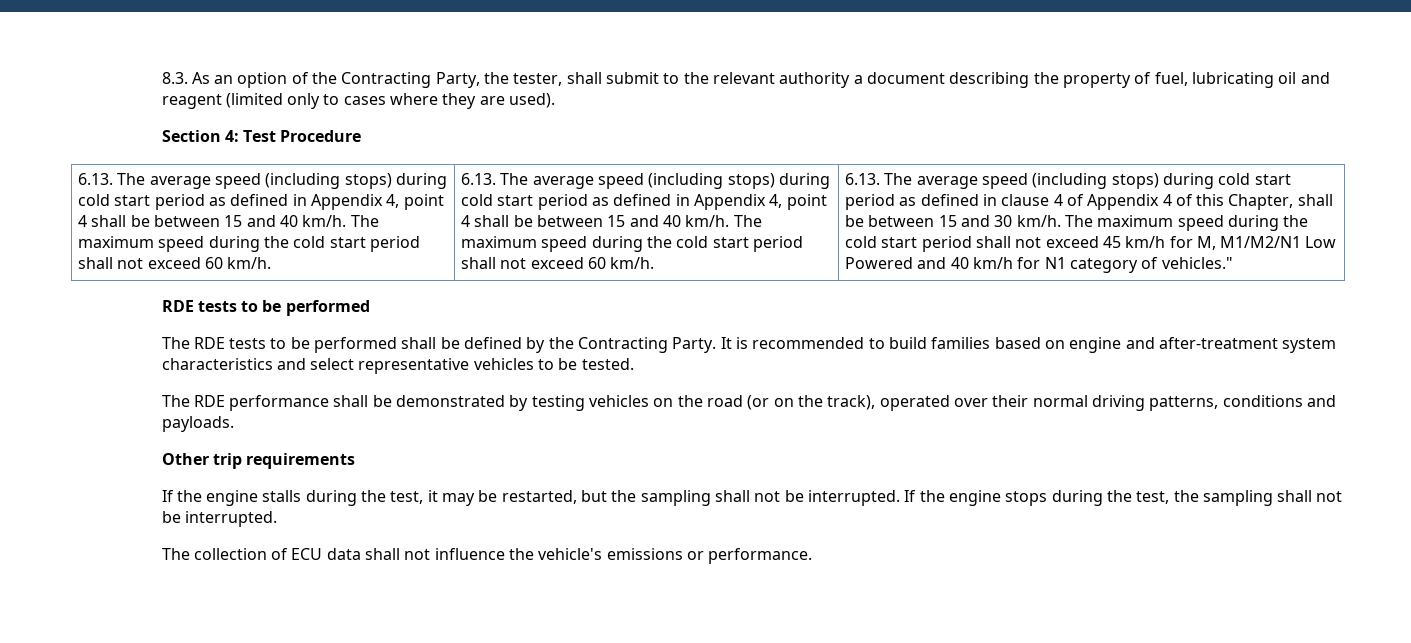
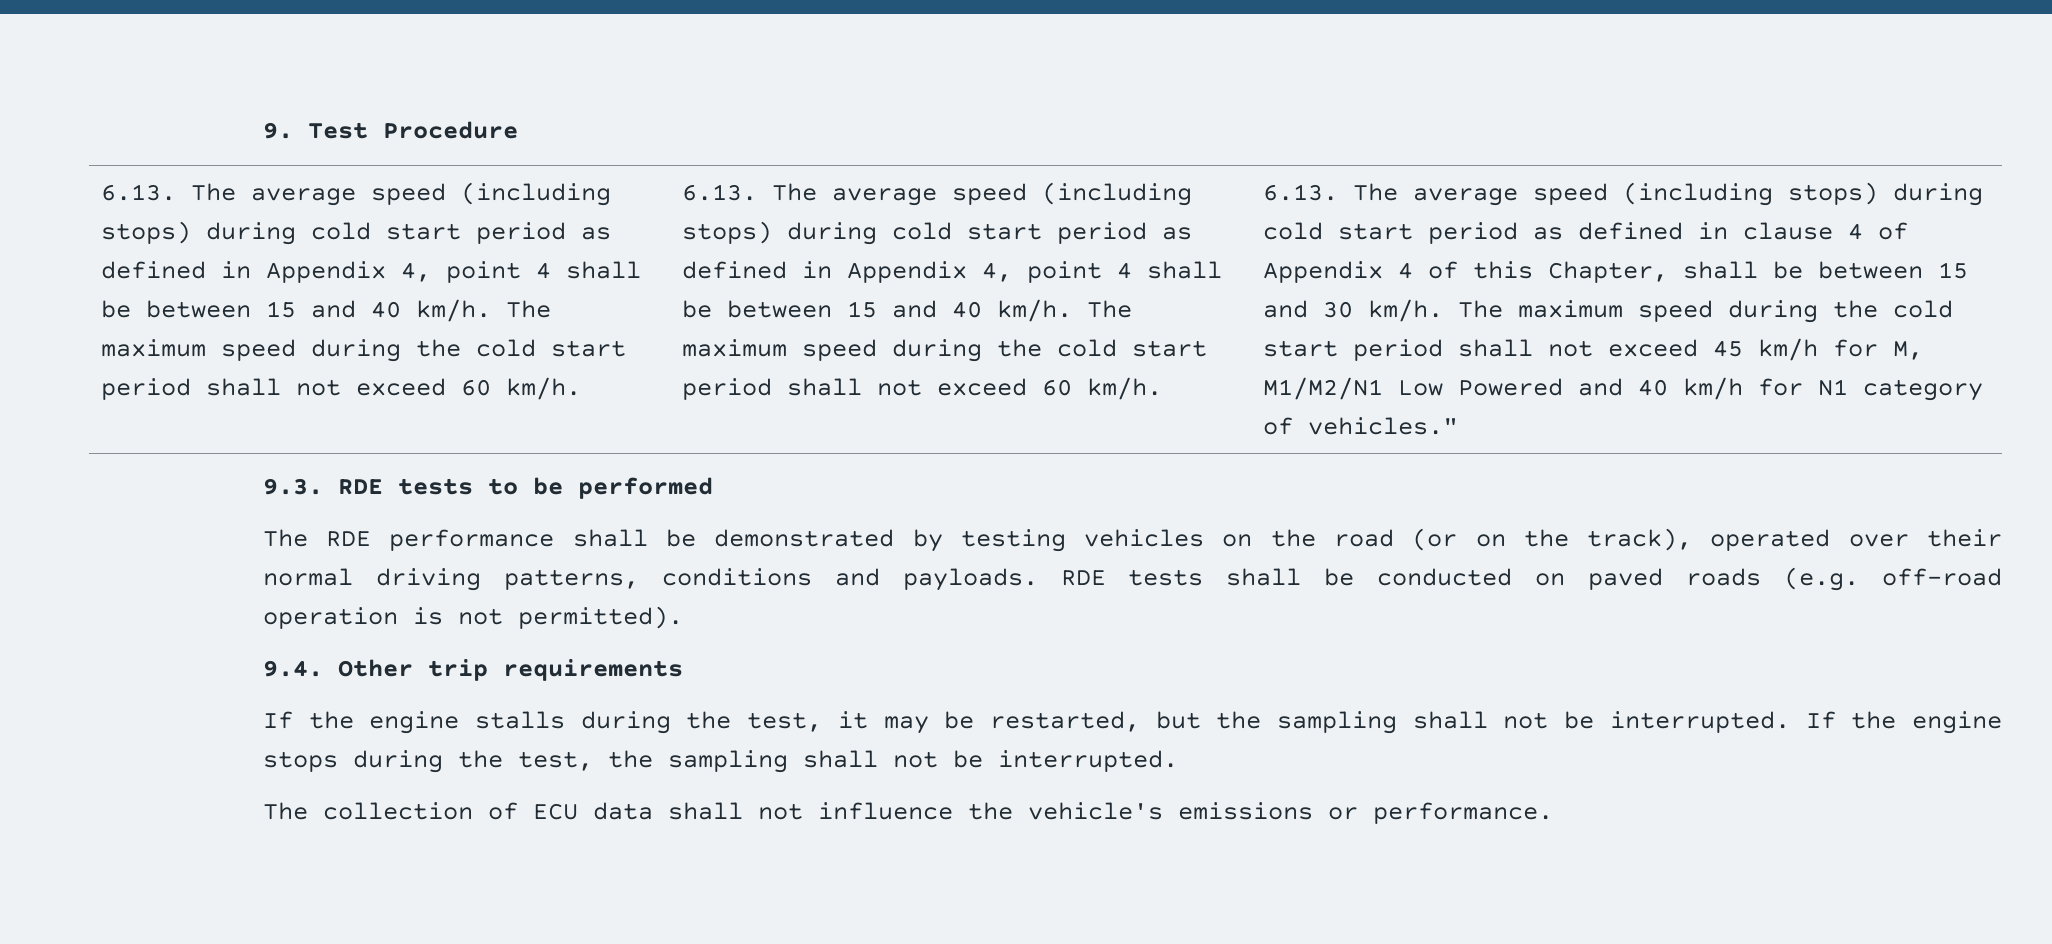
[161,72,1330,88] [161,93,556,109] [161,130,239,142] 8.3. As an option of the Contracting Party, the tester, shall submit to the relevant authority a document describing the property of fuel, lubricating oil and reagent (limited only to cases where they are used). // Section 4: -> [262,122,293,139] 9.
[161,300,370,316] [161,337,1337,353] [161,358,634,374] RDE tests to be performed // The RDE tests to be performed shall be defined by the Contracting Party. It is recommended to build families based on engine and after-treatment system characteristics and select representative vehicles to be tested. -> [262,477,713,499] 9.3. RDE tests to be performed
(234, 424) // -> [1060,567,2003,591] [262,606,683,629] [262,660,323,677] RDE tests shall be conducted on paved roads (e.g. off-road operation is not permitted). // 9.4.

